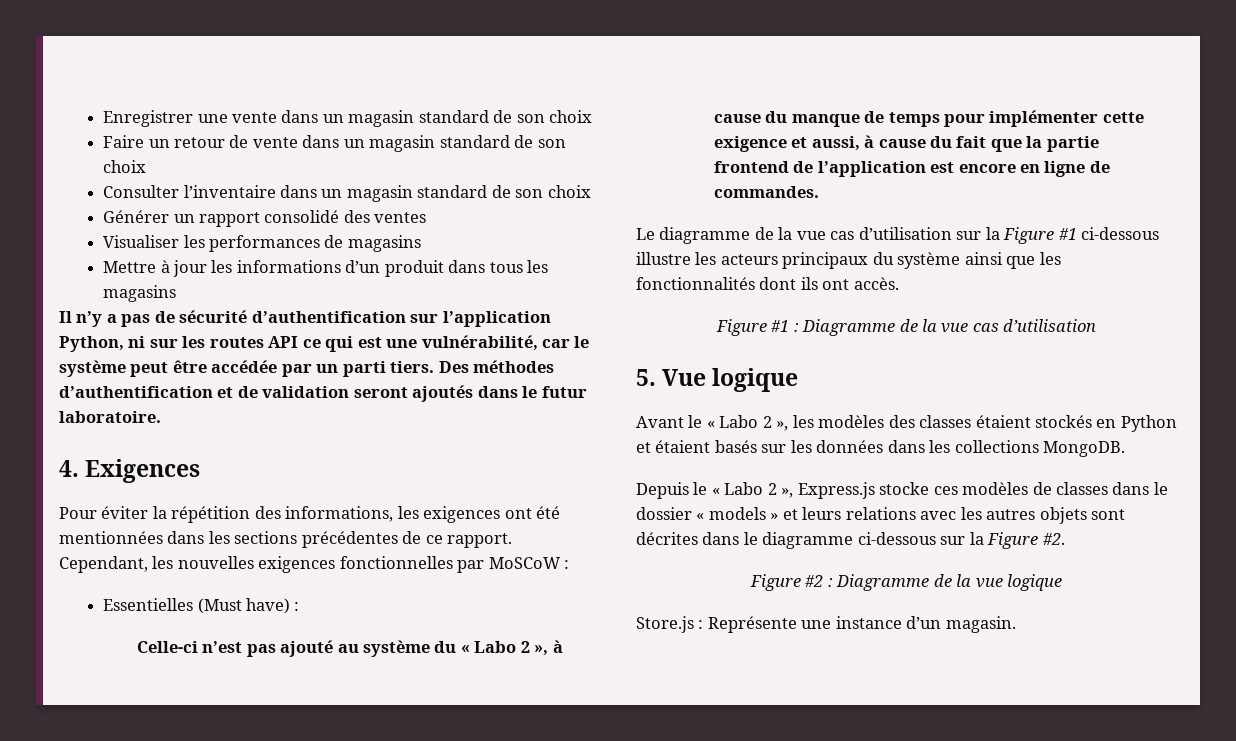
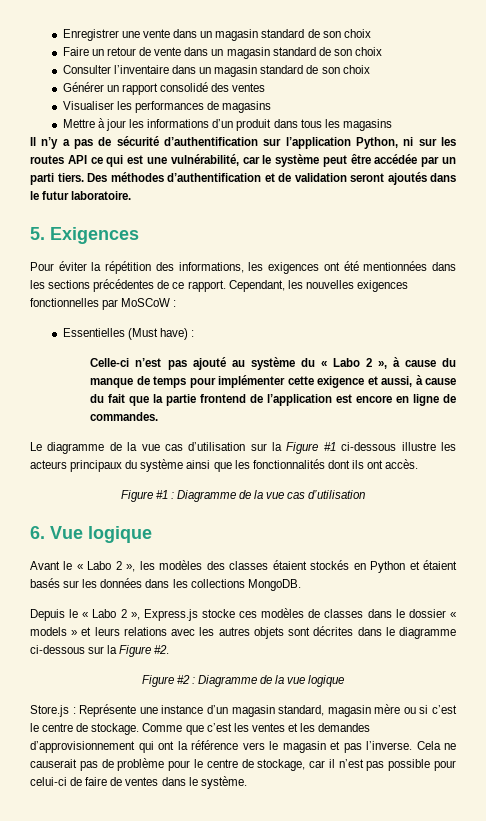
[59,460,79,477] 4. -> [30,227,45,240] 5.
[636,369,656,386] 5. -> [30,526,45,539] 6.
[945,616,1016,633] magasin. -> [231,704,457,717] [30,723,371,735] [30,740,456,753] [30,758,456,771] [30,776,247,789] magasin standard, magasin mère ou si c’est le centre de stockage. Comme que c’est les ventes et les demandes d’approvisionnement qui ont la référence vers le magasin et pas l’inverse. Cela ne causerait pas de problème pour le centre de stockage, car il n’est pas possible pour celui-ci de faire de ventes dans le système.

